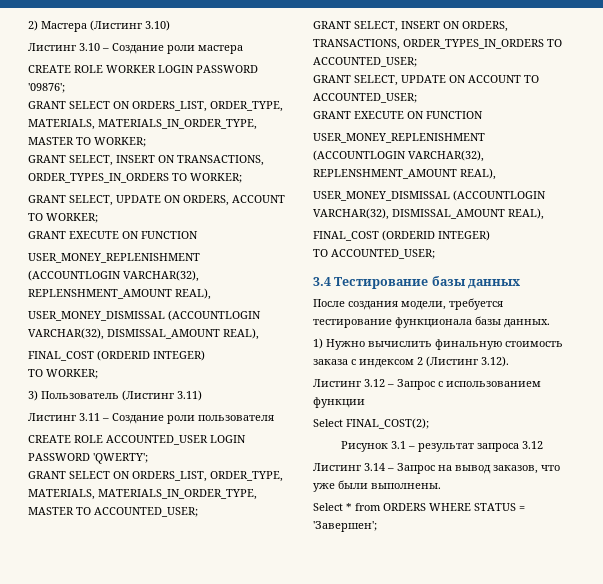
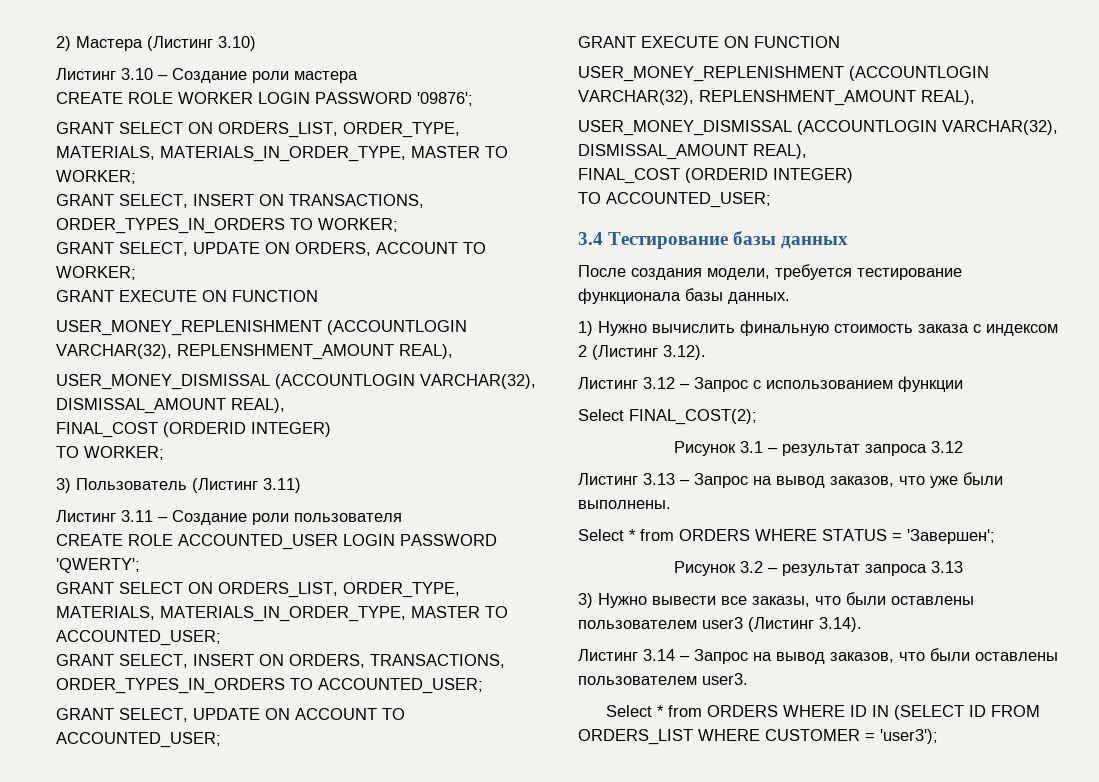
[364,463,385,471] 3.14 -> [643,473,675,485] 3.13
(377, 526) none -> [673,561,963,576] [578,592,974,608] [578,617,862,632] [578,648,1058,664] [578,673,748,685] [606,705,1041,720] [578,729,938,745] // Рисунок 3.2 – результат запроса 3.13 // 3) Нужно вывести все заказы, что были оставлены пользователем user3 (Листинг 3.14). // Листинг 3.14 – Запрос на вывод заказов, что были оставлены пользователем user3. // Select * from ORDERS WHERE ID IN (SELECT ID FROM ORDERS_LIST WHERE CUSTOMER = 'user3');

